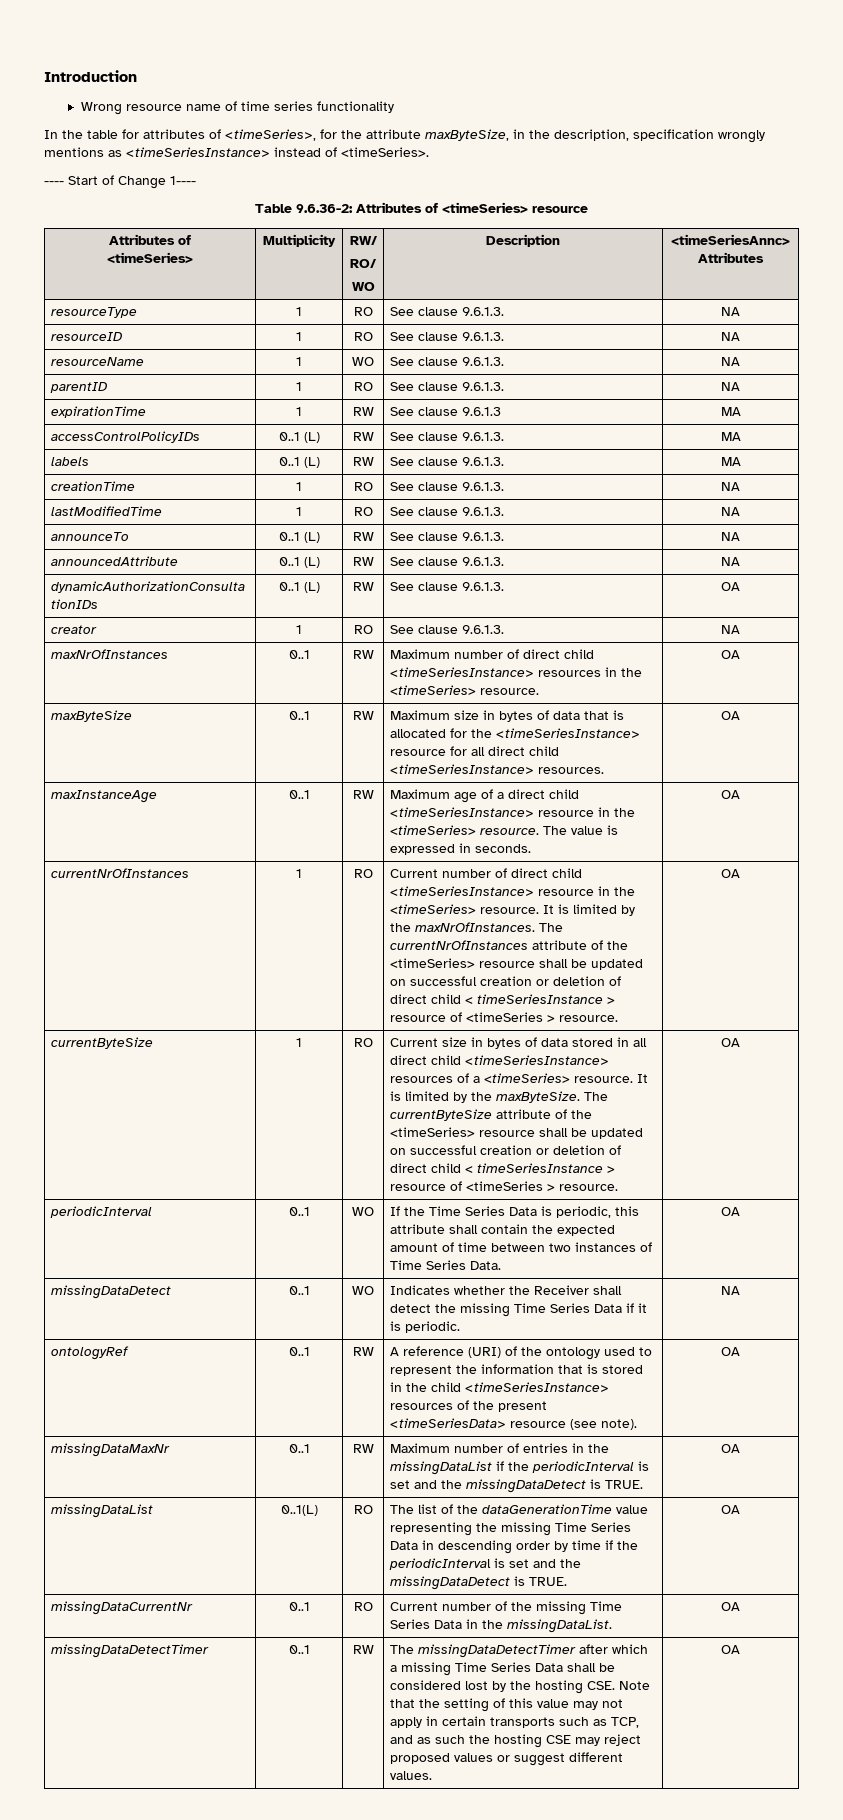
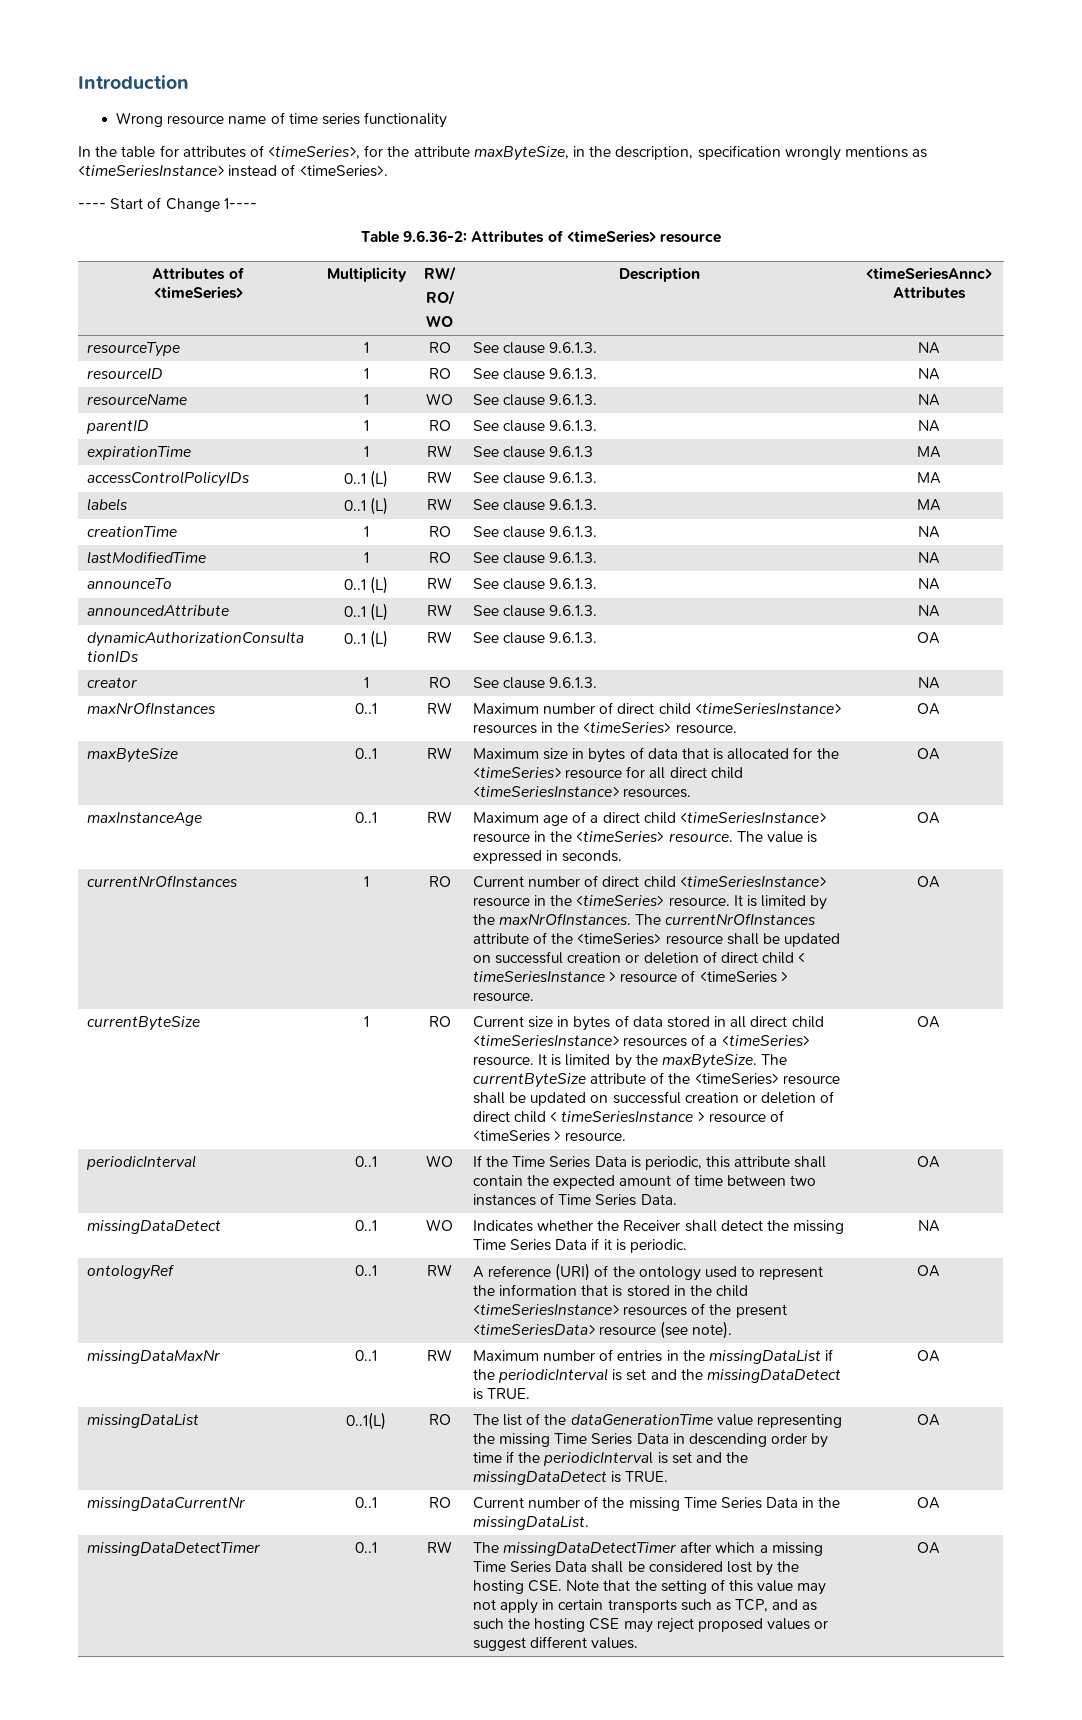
[495,728,640,738] <timeSeriesInstance> -> [472,767,561,778] <timeSeries>

